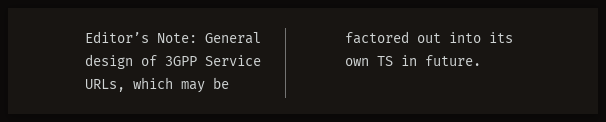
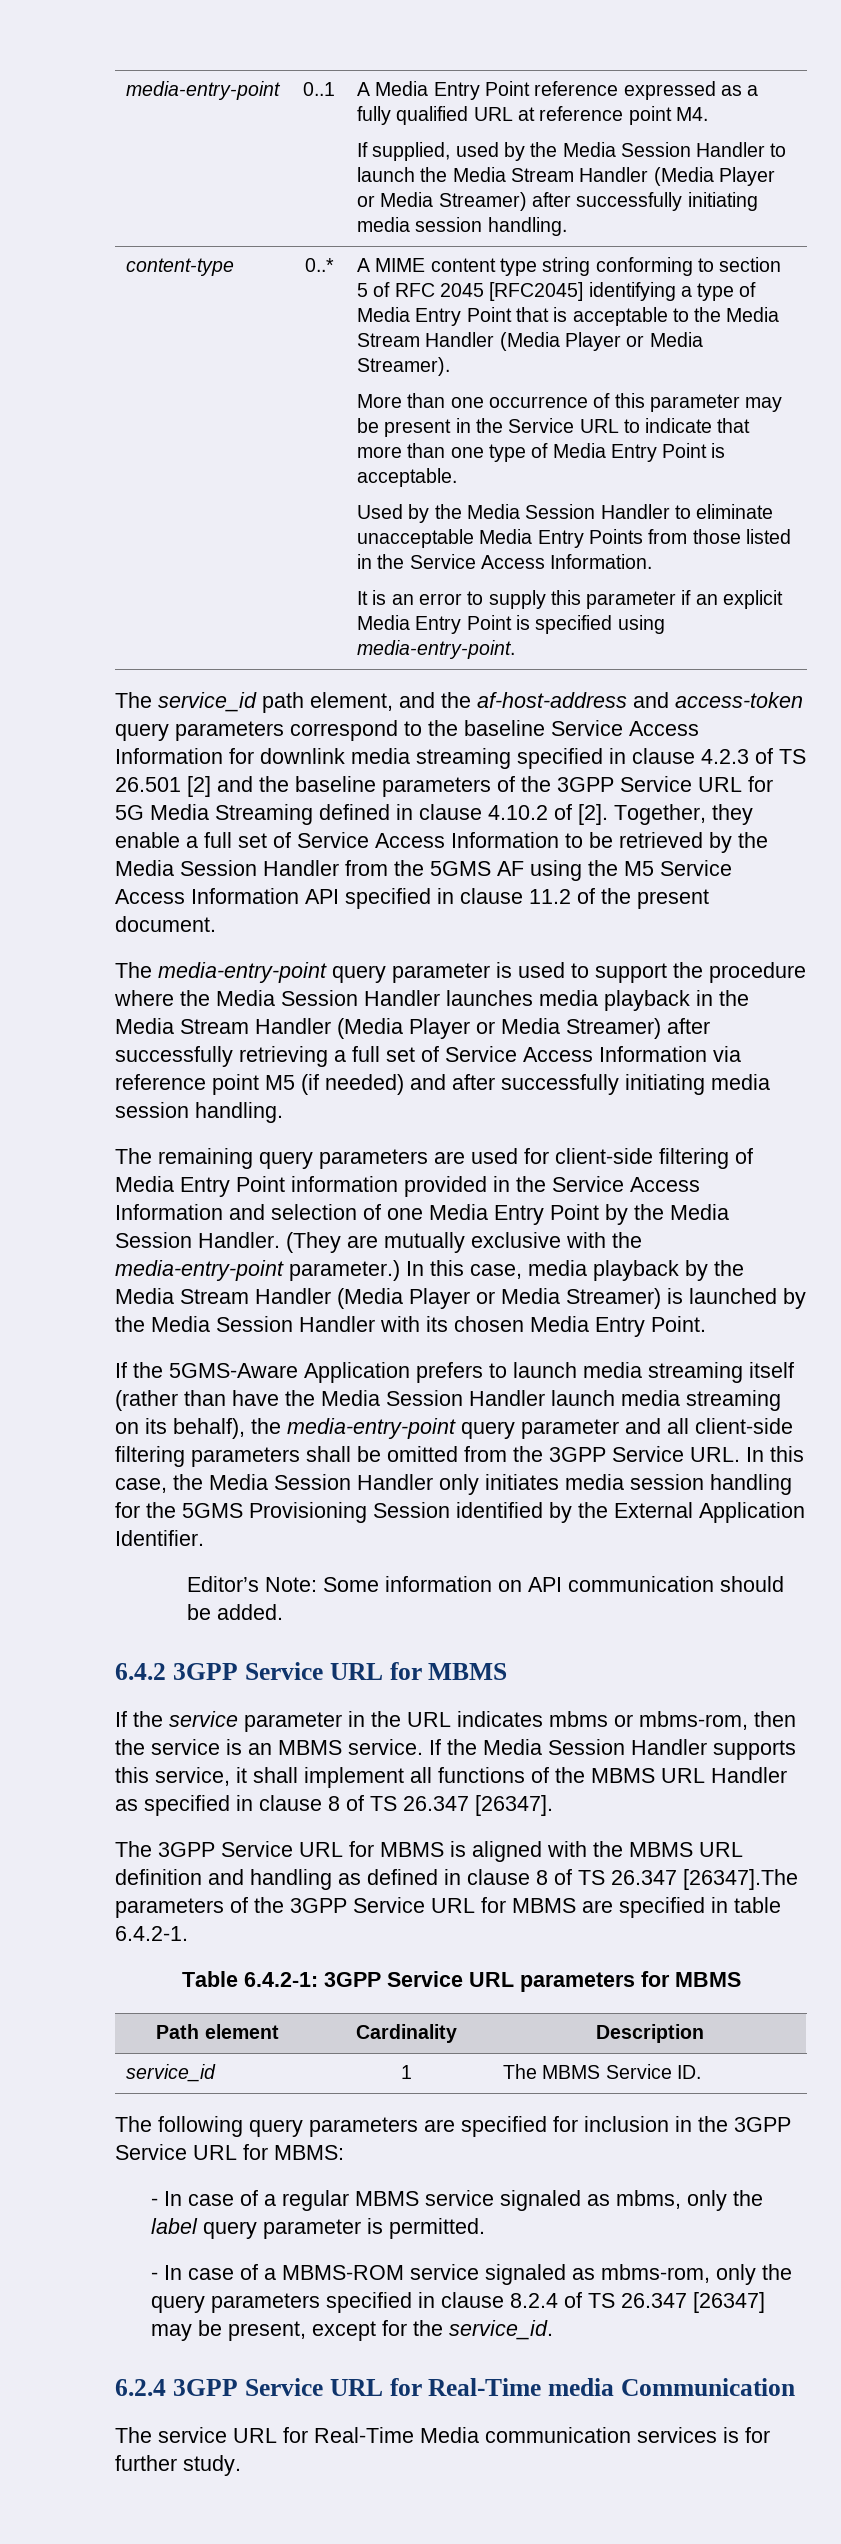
[85,31,262,44] [85,54,262,69] [85,77,230,93] [345,31,514,44] [345,55,482,66] Editor’s Note: General design of 3GPP Service URLs, which may be factored out into its own TS in future. -> [126,81,282,100] [303,82,335,96] [357,81,759,100] [357,106,708,125] [357,142,787,161] [357,167,775,186] [357,192,758,211] [357,217,567,236] [126,258,235,276] [304,258,334,272] [357,257,782,276] [357,282,757,301] [357,307,780,326] [357,332,703,351] [357,357,451,376] [357,393,783,412] [357,418,751,437] [357,443,726,462] [357,468,458,487] [357,504,774,523] [357,529,791,548] [357,554,653,569] [357,590,783,609] [357,615,665,634] [357,640,516,659] [115,692,803,713] [115,720,699,741] [115,748,806,769] [115,776,773,797] [115,804,753,825] [115,832,768,853] [115,860,732,881] [115,888,709,909] [115,916,216,932] [115,962,806,983] [114,990,749,1011] [115,1018,710,1039] [115,1046,741,1067] [115,1074,770,1095] [115,1102,283,1123] [115,1148,753,1169] [115,1176,700,1197] [115,1204,729,1225] [115,1232,642,1253] [115,1260,744,1281] [115,1288,806,1309] [115,1316,706,1337] [115,1362,794,1383] [115,1390,781,1411] [115,1418,793,1439] [115,1446,804,1467] [115,1474,792,1495] [115,1502,805,1523] [115,1530,204,1546] [187,1576,785,1592] [187,1604,284,1620] [115,1662,508,1680] [115,1711,796,1732] [115,1739,796,1760] [115,1767,787,1788] [115,1795,553,1816] [115,1841,743,1862] [115,1869,798,1890] [115,1897,781,1918] [115,1926,188,1941] [181,1971,741,1992] [156,2024,279,2039] [355,2024,457,2043] [595,2024,704,2043] [126,2064,217,2082] [400,2065,412,2079] [503,2064,701,2079] [115,2116,791,2137] [115,2144,344,2160] [151,2190,764,2211] [151,2218,486,2239] [151,2264,793,2285] [151,2292,766,2313] [151,2320,554,2341] [115,2378,796,2396] [115,2427,770,2443] [115,2455,241,2476] media-entry-point | 0..1 | A Media Entry Point reference expressed as a fully qualified URL at reference point M4. // If supplied, used by the Media Session Handler to launch the Media Stream Handler (Media Player or Media Streamer) after successfully initiating media session handling. // content-type | 0..* | A MIME content type string conforming to section 5 of RFC 2045 [RFC2045] identifying a type of Media Entry Point that is acceptable to the Media Stream Handler (Media Player or Media Streamer). // More than one occurrence of this parameter may be present in the Service URL to indicate that more than one type of Media Entry Point is acceptable. // Used by the Media Session Handler to eliminate unacceptable Media Entry Points from those listed in the Service Access Information. // It is an error to supply this parameter if an explicit Media Entry Point is specified using media-entry-point. // The service_id path element, and the af-host-address and access-token query parameters correspond to the baseline Service Access Information for downlink media streaming specified in clause 4.2.3 of TS 26.501 [2] and the baseline parameters of the 3GPP Service URL for 5G Media Streaming defined in clause 4.10.2 of [2]. Together, they enable a full set of Service Access Information to be retrieved by the Media Session Handler from the 5GMS AF using the M5 Service Access Information API specified in clause 11.2 of the present document. // The media-entry-point query parameter is used to support the procedure where the Media Session Handler launches media playback in the Media Stream Handler (Media Player or Media Streamer) after successfully retrieving a full set of Service Access Information via reference point M5 (if needed) and after successfully initiating media session handling. // The remaining query parameters are used for client-side filtering of Media Entry Point information provided in the Service Access Information and selection of one Media Entry Point by the Media Session Handler. (They are mutually exclusive with the media-entry-point parameter.) In this case, media playback by the Media Stream Handler (Media Player or Media Streamer) is launched by the Media Session Handler with its chosen Media Entry Point. // If the 5GMS-Aware Application prefers to launch media streaming itself (rather than have the Media Session Handler launch media streaming on its behalf), the media-entry-point query parameter and all client-side filtering parameters shall be omitted from the 3GPP Service URL. In this case, the Media Session Handler only initiates media session handling for the 5GMS Provisioning Session identified by the External Application Identifier. // Editor’s Note: Some information on API communication should be added. // 6.4.2 3GPP Service URL for MBMS // If the service parameter in the URL indicates mbms or mbms-rom, then the service is an MBMS service. If the Media Session Handler supports this service, it shall implement all functions of the MBMS URL Handler as specified in clause 8 of TS 26.347 [26347]. // The 3GPP Service URL for MBMS is aligned with the MBMS URL definition and handling as defined in clause 8 of TS 26.347 [26347].The parameters of the 3GPP Service URL for MBMS are specified in table 6.4.2-1. // Table 6.4.2-1: 3GPP Service URL parameters for MBMS // Path element | Cardinality | Description // service_id | 1 | The MBMS Service ID. // The following query parameters are specified for inclusion in the 3GPP Service URL for MBMS: // - In case of a regular MBMS service signaled as mbms, only the label query parameter is permitted. // - In case of a MBMS-ROM service signaled as mbms-rom, only the query parameters specified in clause 8.2.4 of TS 26.347 [26347] may be present, except for the service_id. // 6.2.4 3GPP Service URL for Real-Time media Communication // The service URL for Real-Time Media communication services is for further study.

